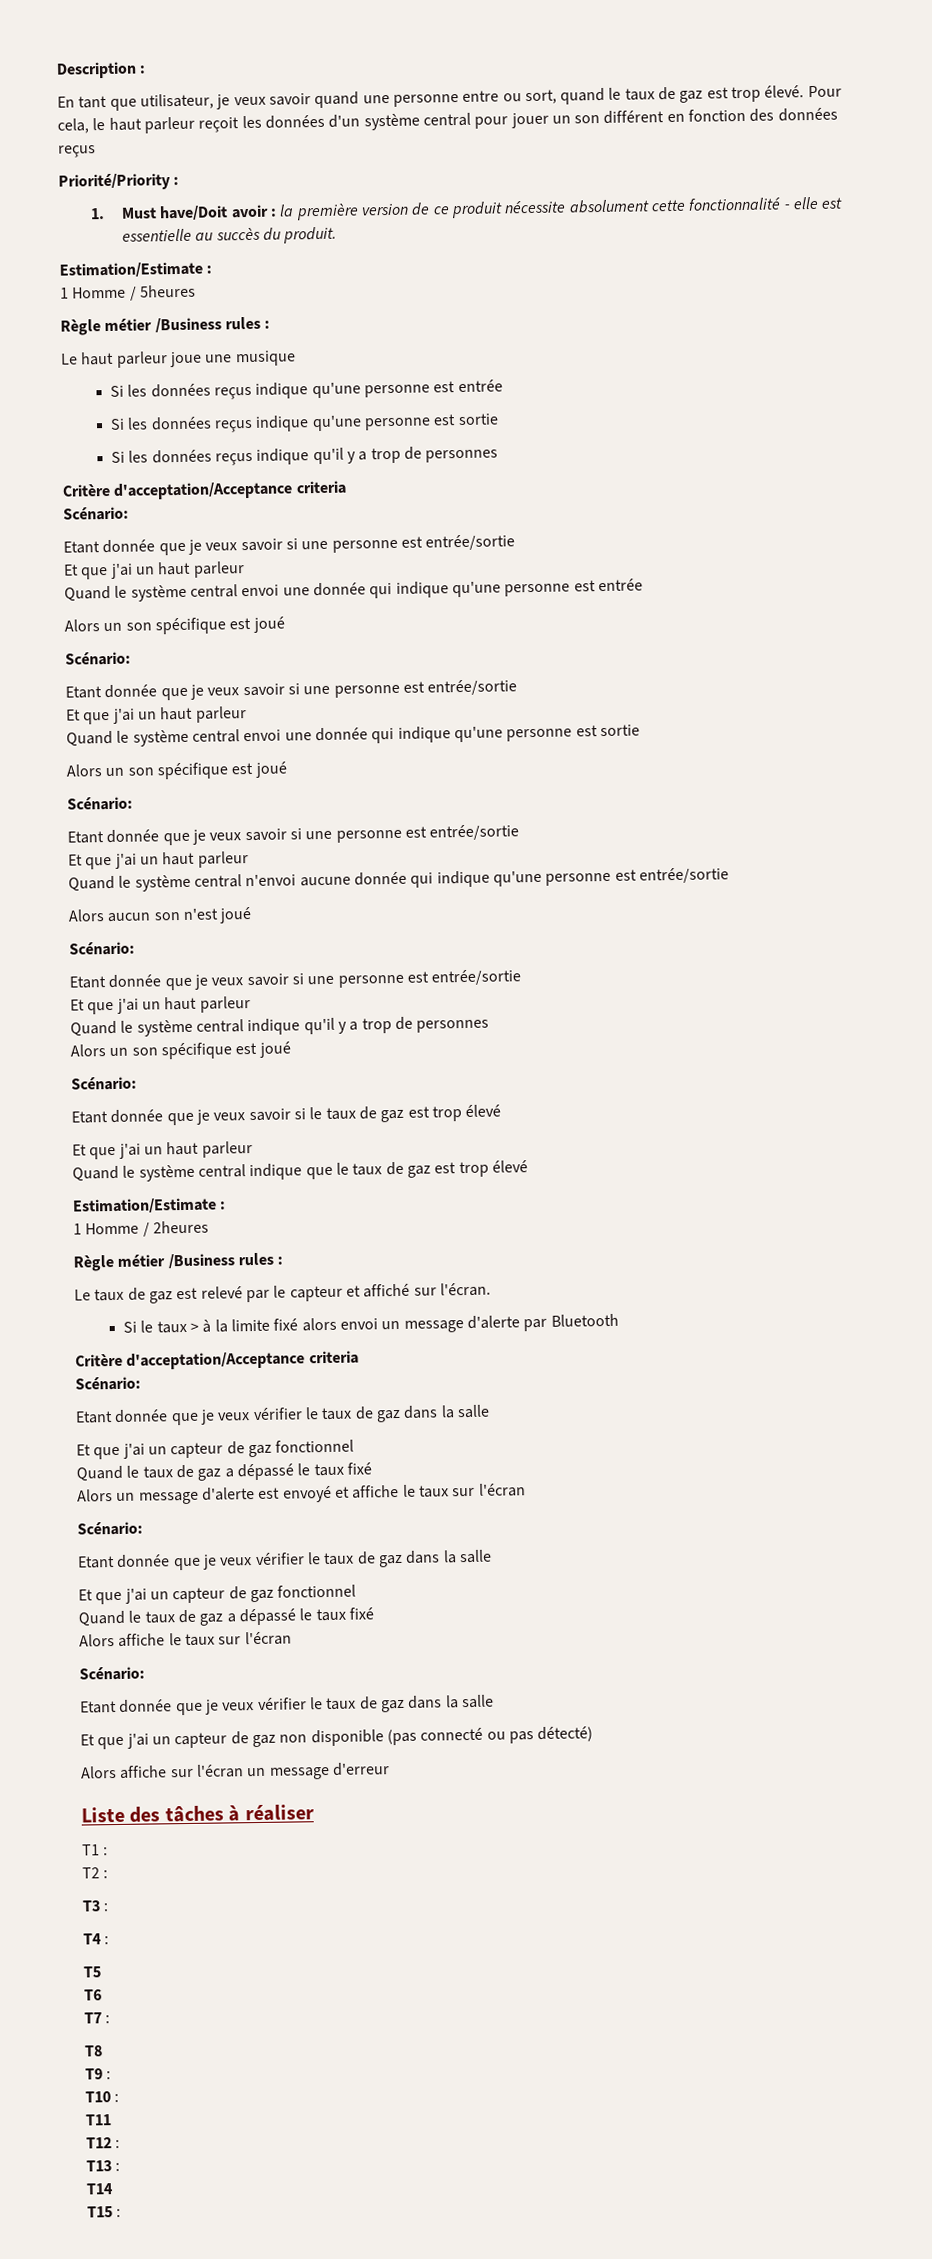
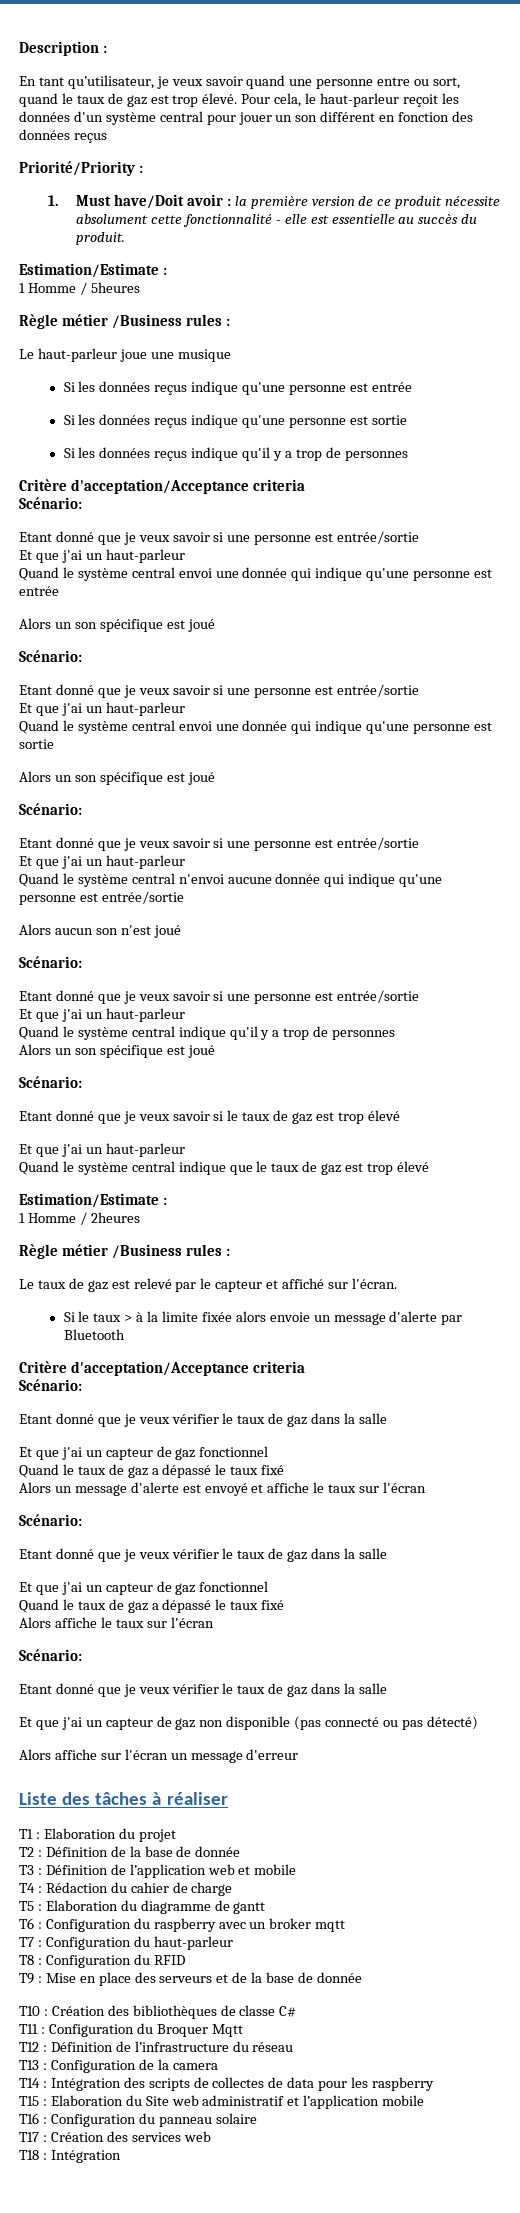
[109,93,214,111] que utilisateur, -> [67,75,154,89] qu’utilisateur,
[108,116,195,134] haut parleur -> [320,93,400,107] haut-parleur
[80,351,168,368] haut parleur -> [37,348,117,362] haut-parleur
[102,539,156,554] donnée -> [55,531,94,542] donné
[157,561,245,578] haut parleur -> [105,549,185,563] haut-parleur
[104,684,158,699] donnée -> [55,684,94,695] donné
[160,706,247,723] haut parleur -> [105,702,185,716] haut-parleur
[106,829,160,844] donnée -> [55,837,94,848] donné
[162,851,249,868] haut parleur -> [105,855,185,869] haut-parleur
[108,974,162,989] donnée -> [55,990,94,1001] donné
[164,996,251,1013] haut parleur -> [105,1008,185,1022] haut-parleur
[110,1109,164,1124] donnée -> [55,1110,94,1121] donné
[166,1141,253,1158] haut parleur -> [105,1143,185,1157] haut-parleur
[273,1317,379,1332] fixé alors envoi -> [201,1311,310,1322] fixée alors envoie
[114,1409,169,1423] donnée -> [55,1413,94,1424] donné
[116,1554,171,1568] donnée -> [55,1548,94,1559] donné
[119,1699,173,1713] donnée -> [55,1683,94,1694] donné
(109, 1851) none -> [43,1828,176,1842] Elaboration du projet
[82,1900,110,1912] [83,1933,110,1945] [83,1966,101,1978] [84,1989,102,2001] [84,2012,111,2024] [84,2045,103,2057] [85,2068,112,2080] [85,2091,120,2103] [85,2114,112,2126] [86,2137,121,2149] [86,2160,121,2172] [86,2183,114,2195] [87,2206,122,2218] // T3 : // T4 : // T5 // T6 // T7 : // T8 // T9 : // T10 : // T11 // T12 : // T13 : // T14 // T15 : -> [45,1846,241,1857] [19,1864,297,1878] [19,1882,233,1896] [19,1900,266,1914] [19,1918,346,1932] [19,1936,233,1950] [19,1954,185,1968] [19,1972,362,1986] [19,2005,297,2019] [19,2023,243,2037] [19,2041,294,2052] [19,2059,218,2073] [19,2077,435,2091] [19,2095,425,2109] [19,2113,257,2127] [19,2131,211,2142] [19,2150,121,2163] Définition de la base de donnée // T3 : Définition de l’application web et mobile // T4 : Rédaction du cahier de charge // T5 : Elaboration du diagramme de gantt // T6 : Configuration du raspberry avec un broker mqtt // T7 : Configuration du haut-parleur // T8 : Configuration du RFID // T9 : Mise en place des serveurs et de la base de donnée // T10 : Création des bibliothèques de classe C# // T11 : Configuration du Broquer Mqtt // T12 : Définition de l’infrastructure du réseau // T13 : Configuration de la camera // T14 : Intégration des scripts de collectes de data pour les raspberry // T15 : Elaboration du Site web administratif et l’application mobile // T16 : Configuration du panneau solaire // T17 : Création des services web // T18 : Intégration

